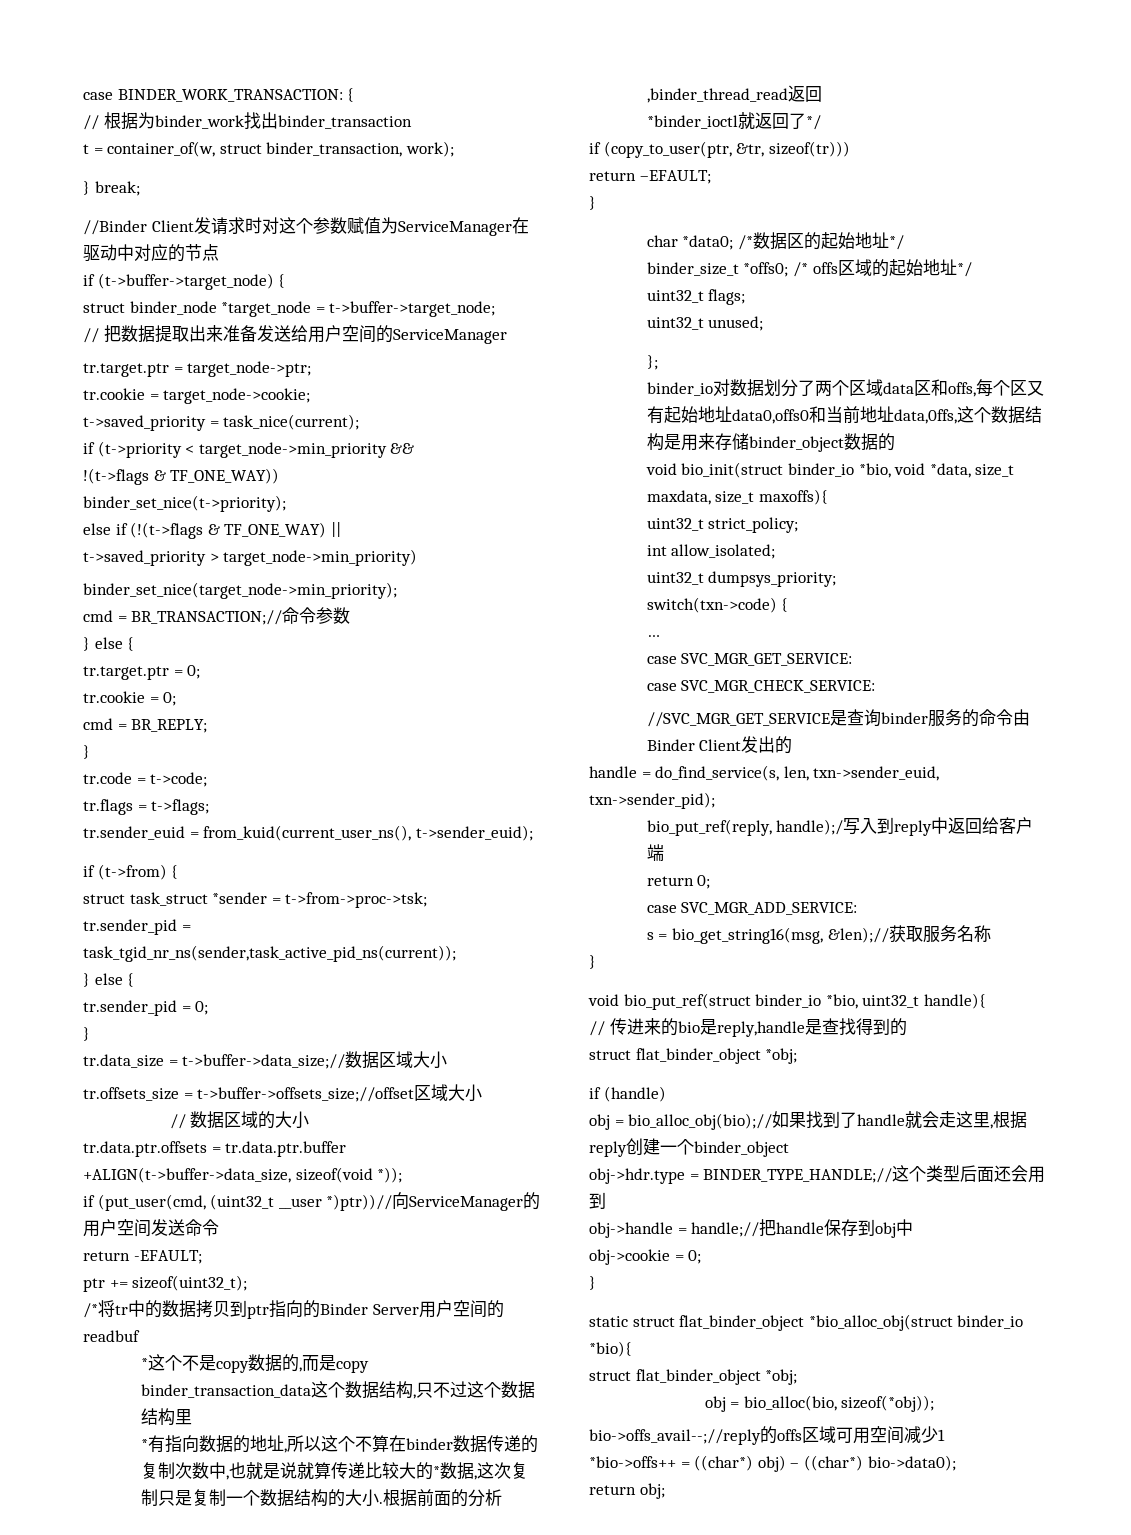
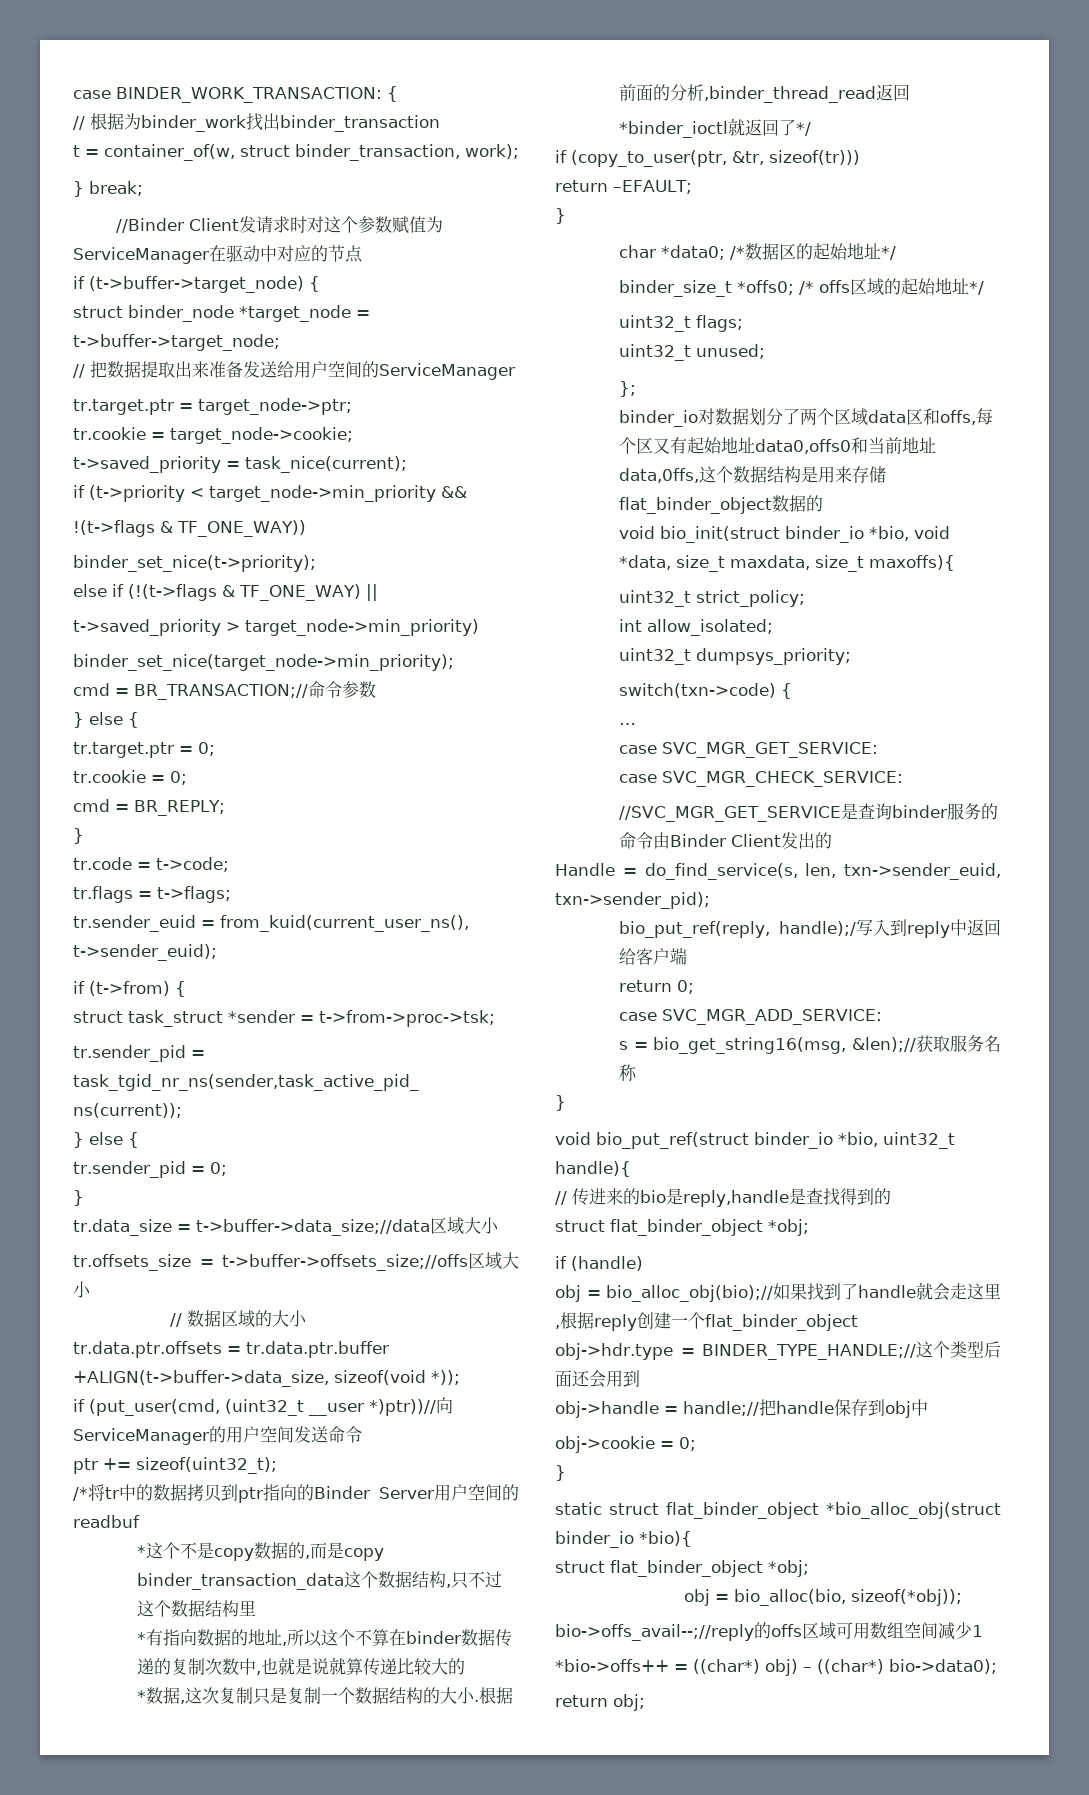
[182,1051,380,1069] t->buffer->data_size;//数据 -> [195,1219,430,1236] t->buffer->data_size;//data
[197,1087,415,1102] t->buffer->offsets_size;//offset -> [222,1254,469,1271] t->buffer->offsets_size;//offs
[83,1250,202,1264] // return -EFAULT; -> (362, 1434) none
(433, 1471) none -> (466, 1666) //
[748,436,844,452] binder_object -> [619,497,773,514] flat_binder_object
[589,766,637,778] handle -> [555,863,615,876] Handle
[694,1141,789,1157] binder_object -> [705,1314,858,1331] flat_binder_object
(870, 1435) none -> [870,1622,904,1639] 数组

